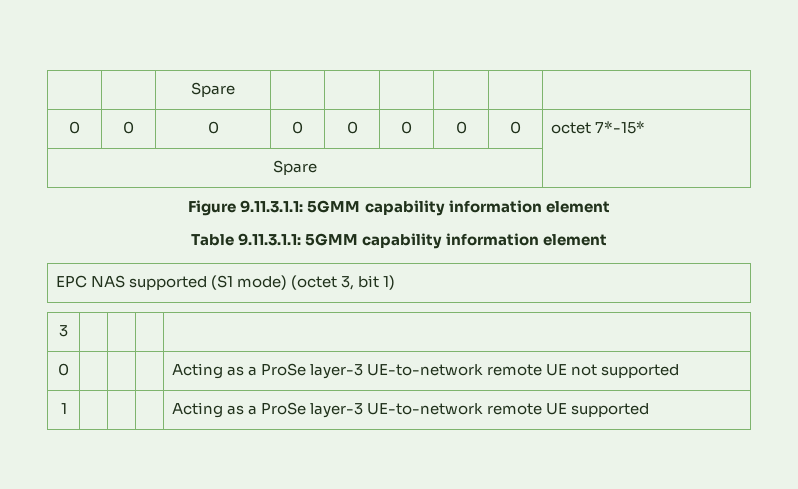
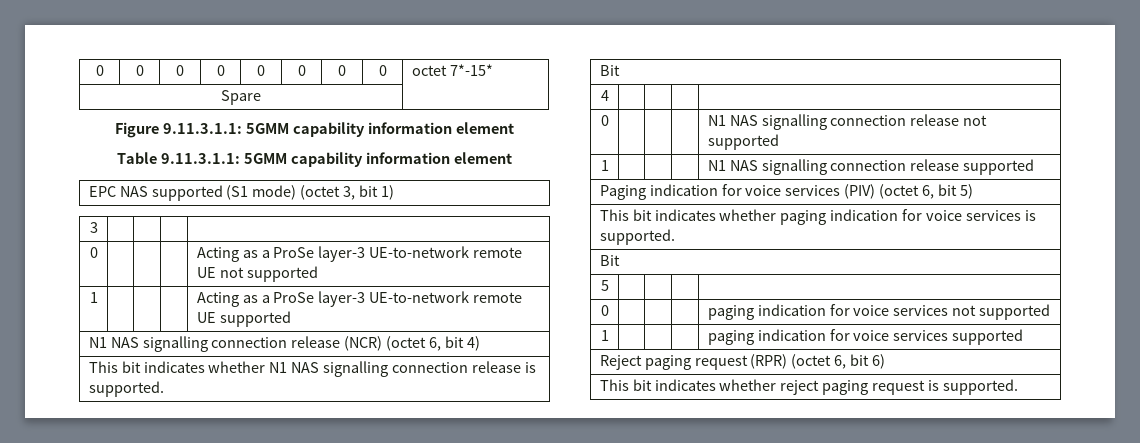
[191,82,236,97] | | Spare | | | | | | // -> (95, 70) none
(650, 410) none -> [88,336,480,352] [88,361,536,377] [88,381,164,397] [599,65,620,76] [600,90,609,101] [600,115,609,126] [707,114,988,130] [707,134,779,150] [600,160,609,171] [707,159,1035,175] [599,184,973,200] [599,209,1036,225] [599,229,675,245] [599,255,620,266] [600,280,609,291] [600,305,609,316] [707,304,1051,320] [600,330,609,341] [707,329,1024,345] [599,354,886,370] [599,379,1018,395] // N1 NAS signalling connection release (NCR) (octet 6, bit 4) // This bit indicates whether N1 NAS signalling connection release is supported. // Bit // 4 | | | | // 0 | | | | N1 NAS signalling connection release not supported // 1 | | | | N1 NAS signalling connection release supported // Paging indication for voice services (PIV) (octet 6, bit 5) // This bit indicates whether paging indication for voice services is supported. // Bit // 5 | | | | // 0 | | | | paging indication for voice services not supported // 1 | | | | paging indication for voice services supported // Reject paging request (RPR) (octet 6, bit 6) // This bit indicates whether reject paging request is supported.

